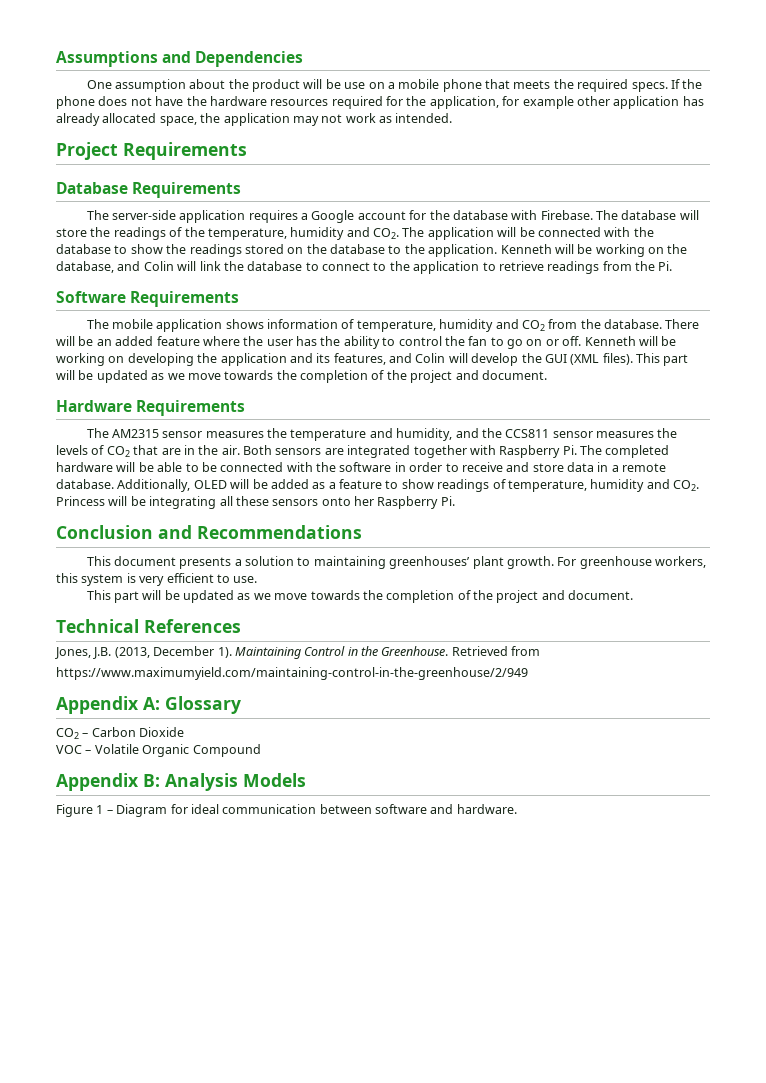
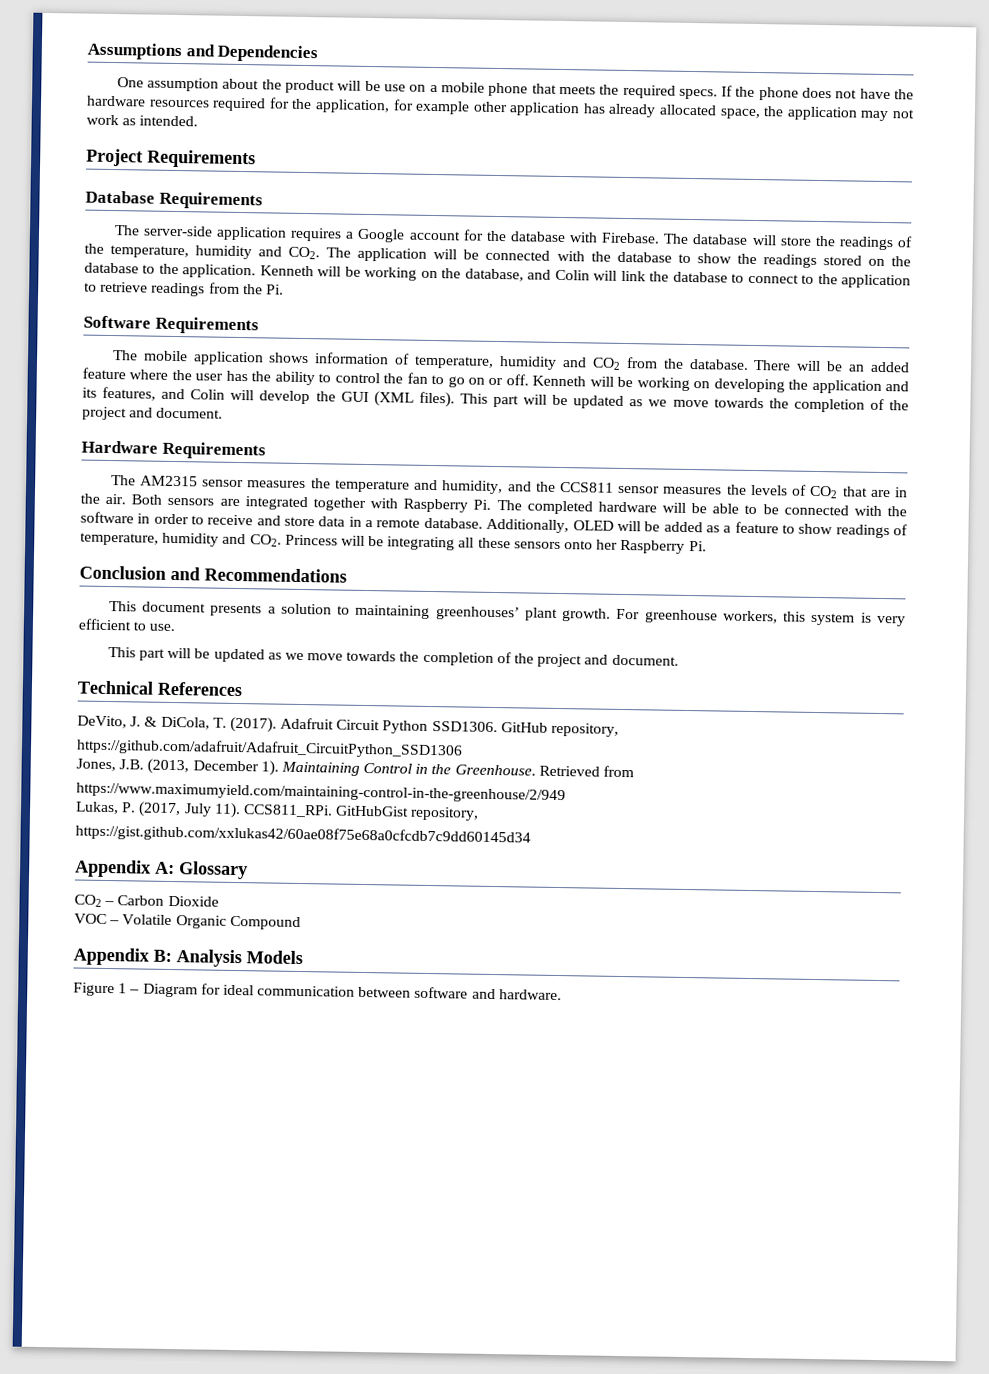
(241, 626) none -> [77,715,620,737] [76,738,463,759] // DeVito, J. & DiCola, T. (2017). Adafruit Circuit Python SSD1306. GitHub repository, // https://github.com/adafruit/Adafruit_CircuitPython_SSD1306
(528, 673) none -> [75,801,480,821] [75,824,531,846] // Lukas, P. (2017, July 11). CCS811_RPi. GitHubGist repository, // https://gist.github.com/xxlukas42/60ae08f75e68a0cfcdb7c9dd60145d34

